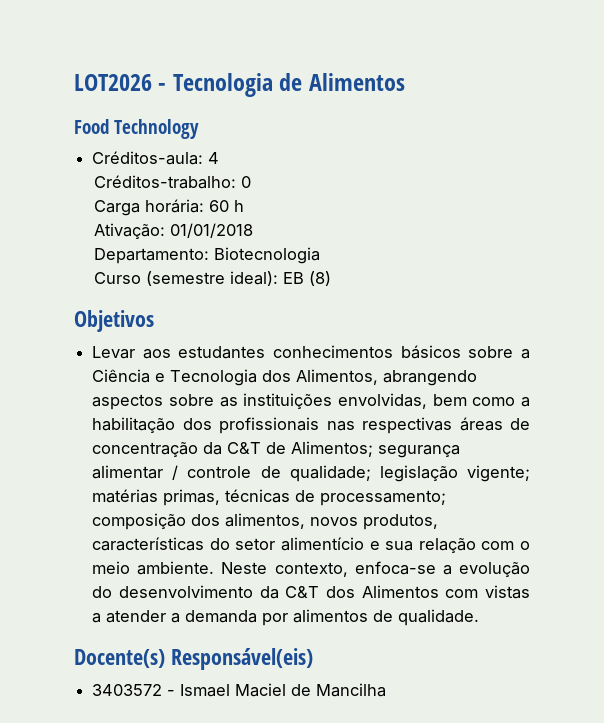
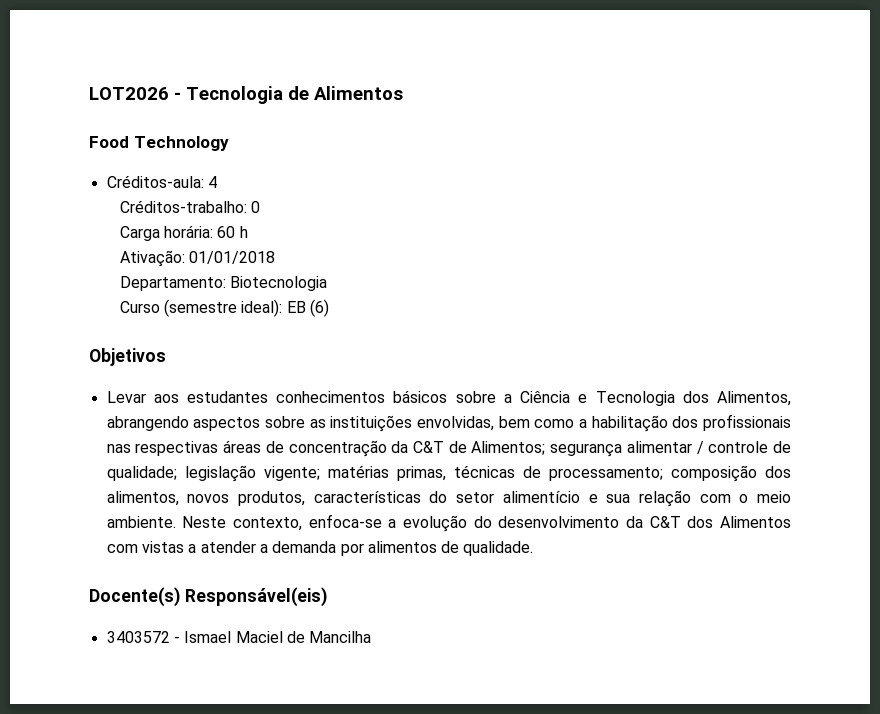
[309,271,332,286] (8) -> [310,299,330,317] (6)

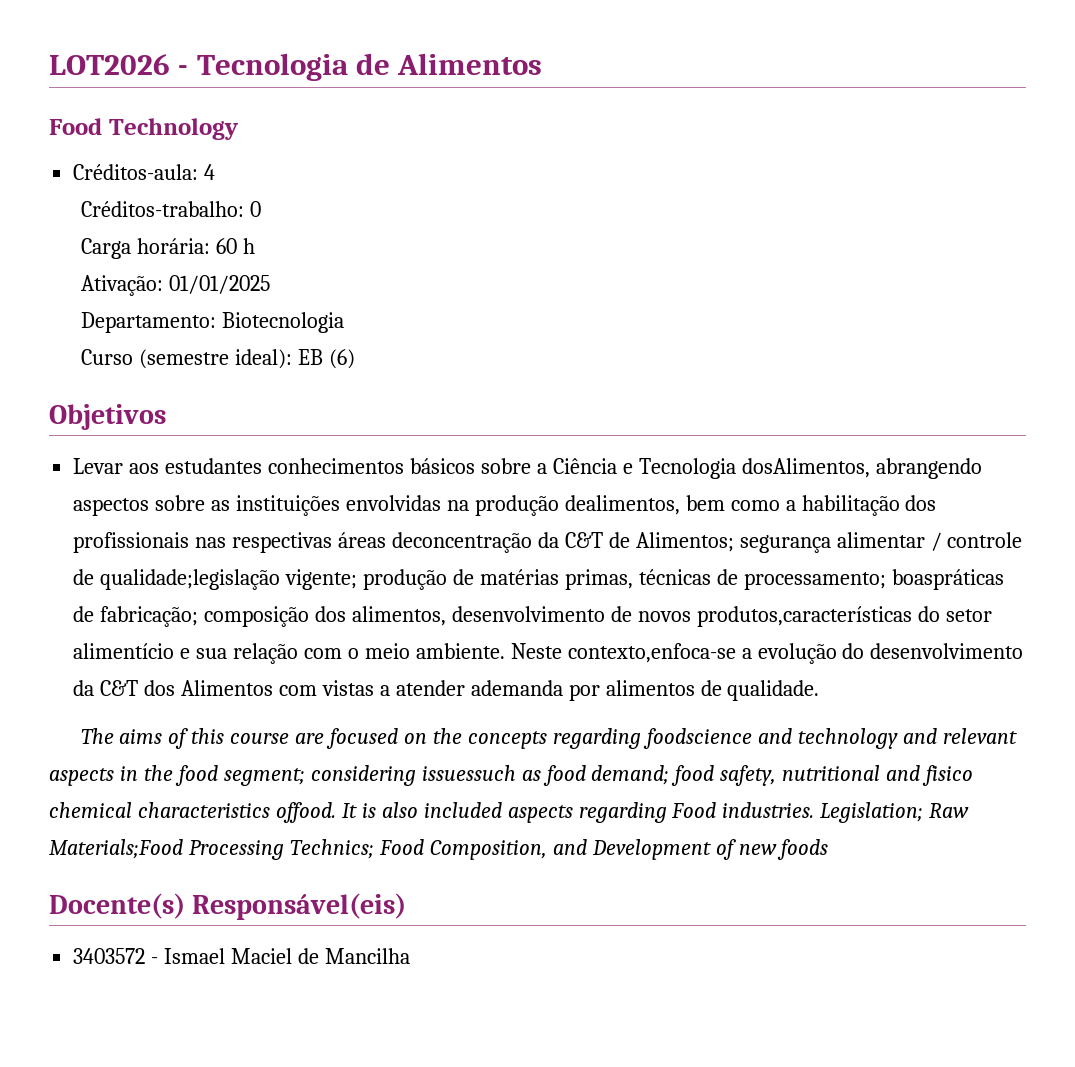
[189,251,276,264] 01/01/2018 -> [168,275,270,294] 01/01/2025
[682,391,792,406] dos Alimentos, -> [741,458,870,478] dosAlimentos,
[416,416,494,431] envolvidas, -> [345,495,680,516] envolvidas na produção dealimentos,
[265,440,387,457] de concentração -> [391,532,532,553] deconcentração
[106,465,320,482] qualidade; legislação vigente; -> [100,569,474,590] qualidade;legislação vigente; produção de
[670,465,791,482] [106,491,421,506] composição dos alimentos, novos produtos, características -> [891,569,1004,590] [73,606,912,627] boaspráticas de fabricação; composição dos alimentos, desenvolvimento de novos produtos,características
[232,514,382,531] contexto, enfoca-se -> [567,643,736,663] contexto,enfoca-se
[259,541,337,553] a demanda -> [470,680,563,696] ademanda
(534, 548) none -> [80,728,1017,749] [49,765,974,786] [49,802,970,823] [49,839,829,860] // The aims of this course are focused on the concepts regarding foodscience and technology and relevant aspects in the food segment; considering issuessuch as food demand; food safety, nutritional and fisico chemical characteristics offood. It is also included aspects regarding Food industries. Legislation; Raw Materials;Food Processing Technics; Food Composition, and Development of new foods

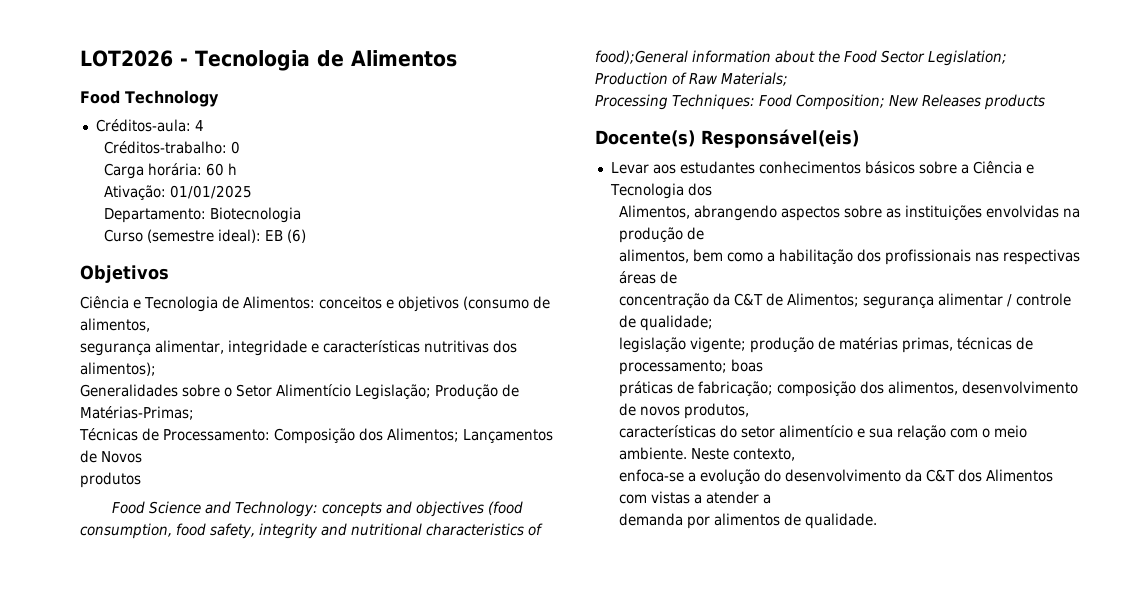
(166, 417) none -> [80,296,550,312] [80,318,150,332] [80,340,517,356] [80,362,156,376] [80,384,519,400] [80,406,194,420] [79,428,553,444] [80,450,142,463] [80,472,141,488] [111,501,523,517] [80,523,543,539] [595,50,1007,66] [595,72,788,86] [595,94,1045,110] [595,129,859,148] // Ciência e Tecnologia de Alimentos: conceitos e objetivos (consumo de alimentos, // segurança alimentar, integridade e características nutritivas dos alimentos); // Generalidades sobre o Setor Alimentício Legislação; Produção de Matérias-Primas; // Técnicas de Processamento: Composição dos Alimentos; Lançamentos de Novos // produtos // Food Science and Technology: concepts and objectives (food consumption, food safety, integrity and nutritional characteristics of food);General information about the Food Sector Legislation; Production of Raw Materials; // Processing Techniques: Food Composition; New Releases products // Docente(s) Responsável(eis)
[741,458,870,478] dosAlimentos, -> [687,183,712,196] [618,205,690,219] dos // Alimentos,
[564,495,680,515] dealimentos, -> [686,227,704,240] [618,249,689,263] de // alimentos,
[391,532,532,553] deconcentração -> [659,271,677,284] [618,293,709,308] de // concentração
[100,569,281,590] qualidade;legislação -> [639,315,713,331] [618,337,686,353] qualidade; // legislação
[891,569,1004,590] boaspráticas -> [730,359,763,372] [618,381,673,397] boas // práticas
[696,606,912,627] produtos,características -> [683,403,749,419] [618,425,716,438] produtos, // características
[567,643,736,663] contexto,enfoca-se -> [732,448,795,461] [618,469,684,482] contexto, // enfoca-se
[470,680,563,696] ademanda -> [762,494,771,504] [618,513,683,526] a // demanda
[80,728,1017,749] [49,765,974,786] [49,802,970,823] [49,839,829,860] [49,893,407,920] [73,948,410,964] // The aims of this course are focused on the concepts regarding foodscience and technology and relevant aspects in the food segment; considering issuessuch as food demand; food safety, nutritional and fisico chemical characteristics offood. It is also included aspects regarding Food industries. Legislation; Raw Materials;Food Processing Technics; Food Composition, and Development of new foods // Docente(s) Responsável(eis) // 3403572 - Ismael Maciel de Mancilha -> (877, 521) none

